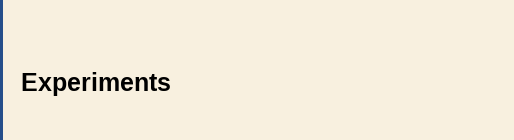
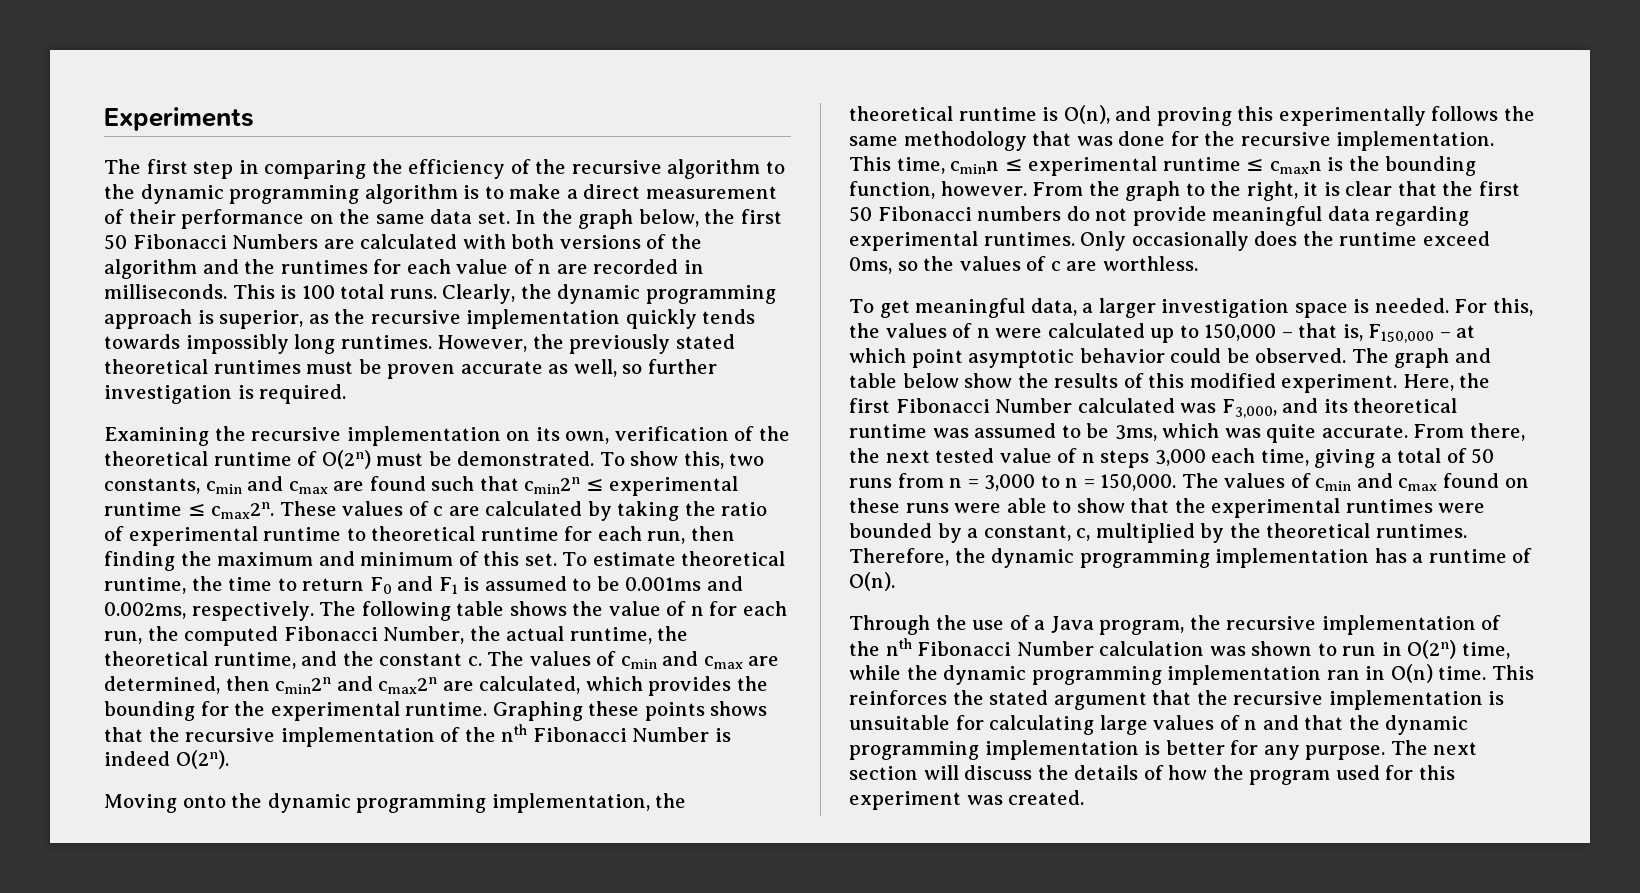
(171, 84) none -> [104,159,785,179] [104,184,777,204] [104,209,782,229] [104,234,702,250] [104,259,704,279] [104,284,776,304] [104,309,756,329] [104,334,735,354] [104,359,717,379] [104,384,347,404] [104,426,790,446] [104,450,765,469] [104,476,739,496] [104,501,768,521] [104,526,735,546] [104,551,786,571] [104,576,743,594] [104,601,787,621] [104,626,689,646] [104,651,780,669] [104,676,768,696] [104,701,768,721] [104,724,731,747] [104,750,229,769] [104,793,687,813] [849,105,1535,126] [849,131,1495,151] [849,156,1477,176] [849,181,1520,201] [849,206,1470,226] [849,231,1490,251] [849,256,1198,274] [849,298,1533,318] [849,323,1476,343] [849,348,1491,368] [849,373,1491,393] [849,398,1458,418] [849,423,1525,443] [849,448,1495,468] [849,473,1529,491] [849,498,1486,518] [849,523,1467,543] [849,548,1533,568] [849,572,895,591] [849,615,1502,635] [849,638,1510,659] [849,664,1534,685] [849,690,1505,710] [849,715,1469,735] [849,740,1478,760] [849,765,1455,785] [849,790,1085,810] // The first step in comparing the efficiency of the recursive algorithm to the dynamic programming algorithm is to make a direct measurement of their performance on the same data set. In the graph below, the first 50 Fibonacci Numbers are calculated with both versions of the algorithm and the runtimes for each value of n are recorded in milliseconds. This is 100 total runs. Clearly, the dynamic programming approach is superior, as the recursive implementation quickly tends towards impossibly long runtimes. However, the previously stated theoretical runtimes must be proven accurate as well, so further investigation is required. // Examining the recursive implementation on its own, verification of the theoretical runtime of O(2n) must be demonstrated. To show this, two constants, cmin and cmax are found such that cmin2n ≤ experimental runtime ≤ cmax2n. These values of c are calculated by taking the ratio of experimental runtime to theoretical runtime for each run, then finding the maximum and minimum of this set. To estimate theoretical runtime, the time to return F0 and F1 is assumed to be 0.001ms and 0.002ms, respectively. The following table shows the value of n for each run, the computed Fibonacci Number, the actual runtime, the theoretical runtime, and the constant c. The values of cmin and cmax are determined, then cmin2n and cmax2n are calculated, which provides the bounding for the experimental runtime. Graphing these points shows that the recursive implementation of the nth Fibonacci Number is indeed O(2n). // Moving onto the dynamic programming implementation, the theoretical runtime is O(n), and proving this experimentally follows the same methodology that was done for the recursive implementation. This time, cminn ≤ experimental runtime ≤ cmaxn is the bounding function, however. From the graph to the right, it is clear that the first 50 Fibonacci numbers do not provide meaningful data regarding experimental runtimes. Only occasionally does the runtime exceed 0ms, so the values of c are worthless. // To get meaningful data, a larger investigation space is needed. For this, the values of n were calculated up to 150,000 – that is, F150,000 – at which point asymptotic behavior could be observed. The graph and table below show the results of this modified experiment. Here, the first Fibonacci Number calculated was F3,000, and its theoretical runtime was assumed to be 3ms, which was quite accurate. From there, the next tested value of n steps 3,000 each time, giving a total of 50 runs from n = 3,000 to n = 150,000. The values of cmin and cmax found on these runs were able to show that the experimental runtimes were bounded by a constant, c, multiplied by the theoretical runtimes. Therefore, the dynamic programming implementation has a runtime of O(n). // Through the use of a Java program, the recursive implementation of the nth Fibonacci Number calculation was shown to run in O(2n) time, while the dynamic programming implementation ran in O(n) time. This reinforces the stated argument that the recursive implementation is unsuitable for calculating large values of n and that the dynamic programming implementation is better for any purpose. The next section will discuss the details of how the program used for this experiment was created.

